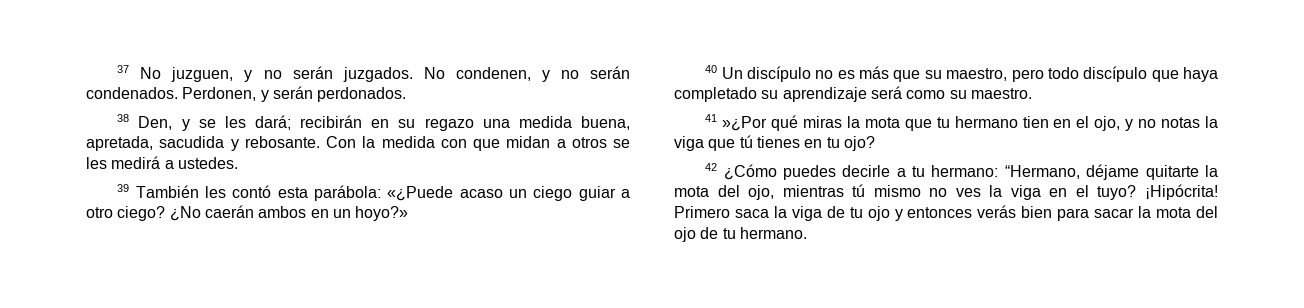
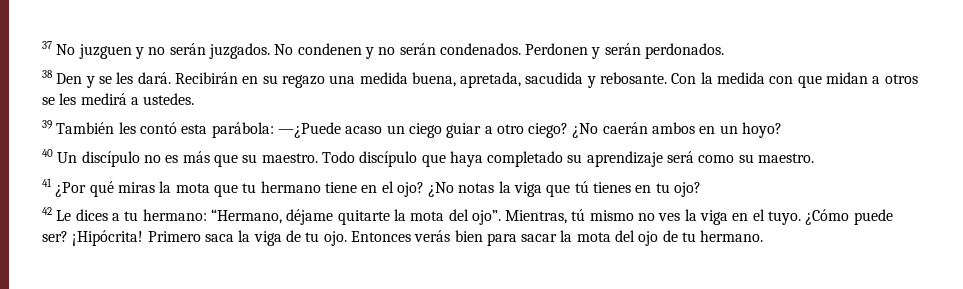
[171,67,234,82] juzguen, -> [78,44,132,59] juzguen
[455,67,531,81] condenen, -> [297,43,362,55] condenen
[182,87,257,101] Perdonen, -> [525,43,589,55] Perdonen
[138,116,173,130] Den, -> [56,73,83,84] Den
[254,115,363,130] dará; recibirán -> [137,72,238,84] dará. Recibirán
[387,186,454,201] «¿Puede -> [277,122,341,138] —¿Puede
[355,206,409,221] hoyo?» -> [742,122,783,138] hoyo?
[946,67,1079,82] maestro, pero todo -> [261,151,355,163] maestro. Todo
[722,116,768,131] »¿Por -> [55,182,87,197] ¿Por
[1022,116,1157,131] tien en el ojo, y no -> [324,181,455,197] tiene en el ojo? ¿No
[723,164,891,180] ¿Cómo puedes decirle -> [56,209,108,221] Le dices
[748,185,844,200] ojo, mientras -> [471,210,568,225] ojo”. Mientras,
[1097,185,1137,200] tuyo? -> [768,209,893,225] [42,231,68,242] tuyo. ¿Cómo puede ser?
[867,206,973,221] ojo y entonces -> [323,231,411,246] ojo. Entonces

